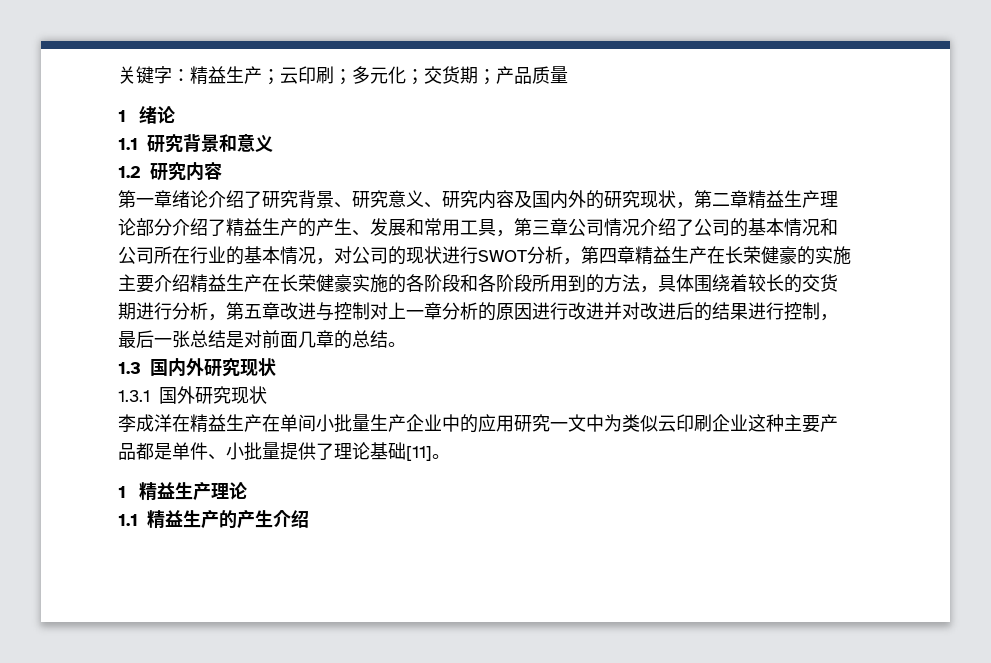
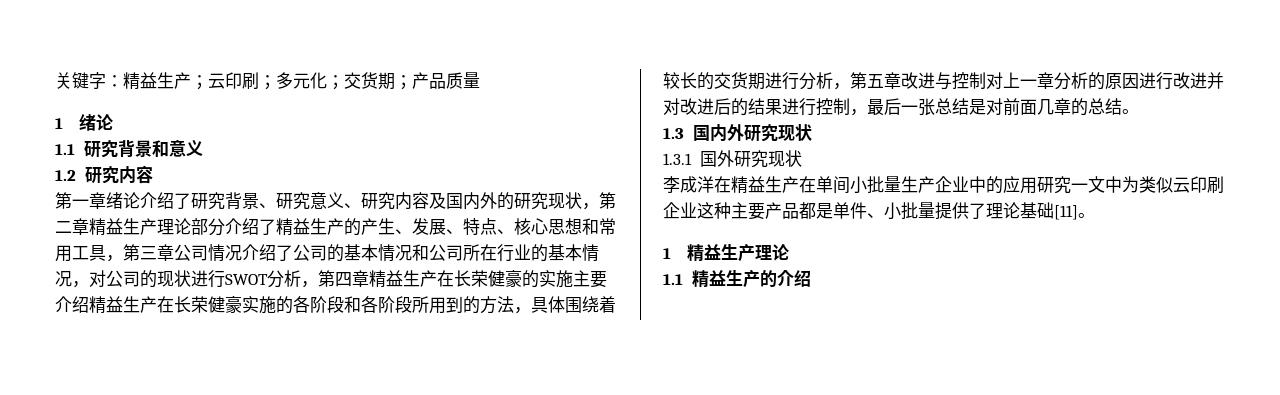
(406, 227) none -> [446,218,582,235] 、特点、核心思想
[237,510,273,529] 产生 -> (777, 278) none

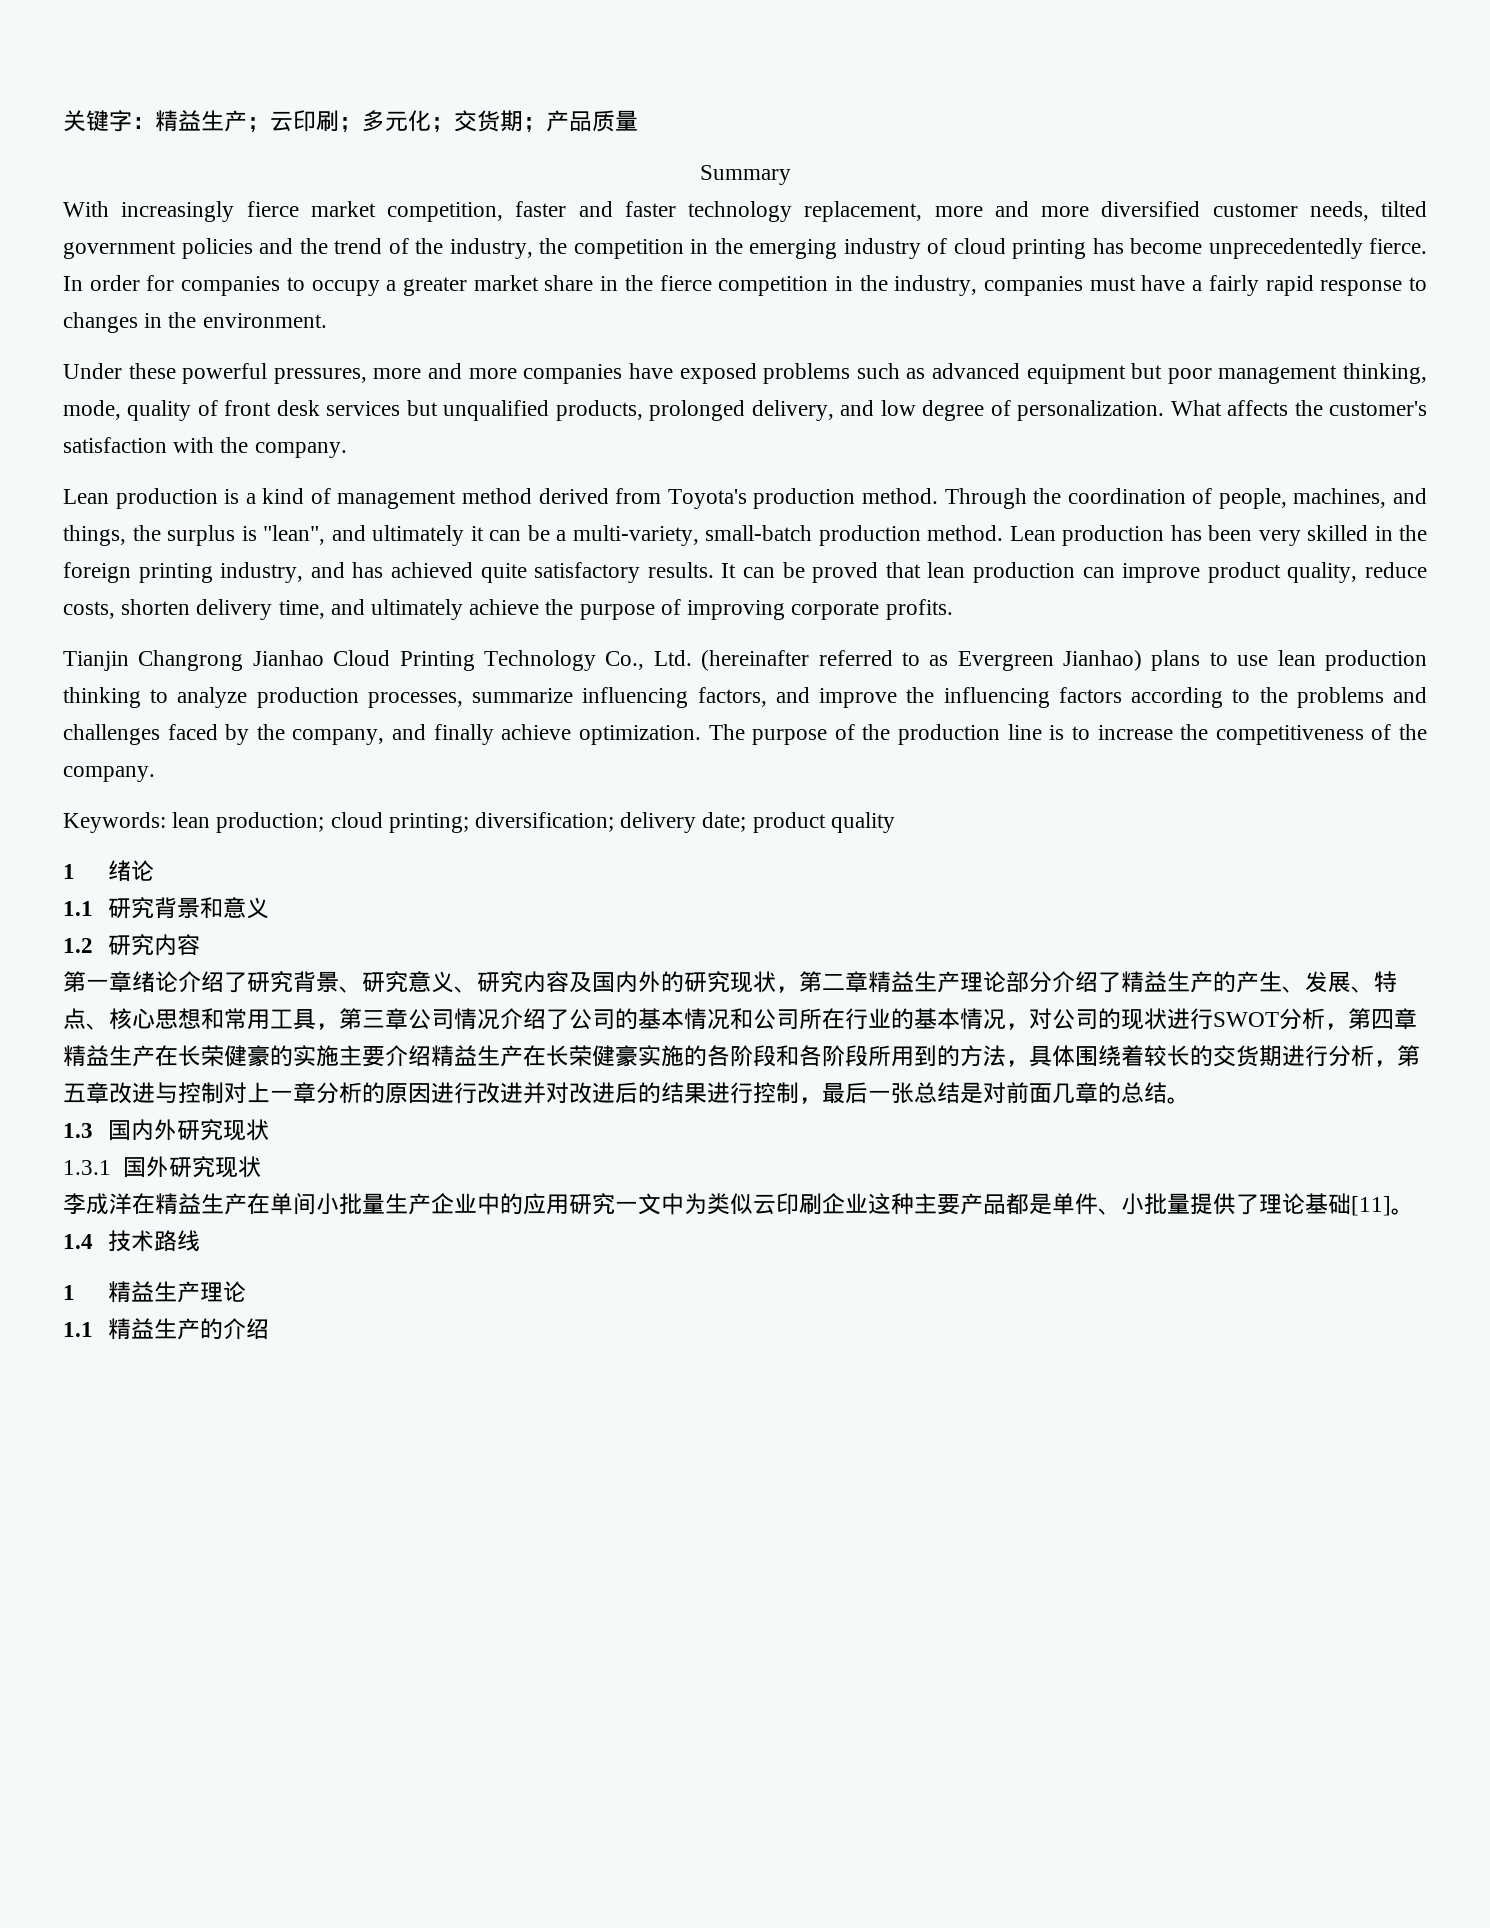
(480, 80) none -> [699,165,791,185] [63,201,1427,222] [63,238,1427,259] [63,275,1427,296] [63,312,327,333] [63,363,1427,384] [63,400,1427,421] [63,437,347,458] [63,488,1427,509] [63,525,1427,546] [63,562,1427,583] [63,599,953,620] [63,650,1428,671] [63,687,1428,708] [63,724,1427,745] [63,766,155,782] [63,812,895,833] // Summary // With increasingly fierce market competition, faster and faster technology replacement, more and more diversified customer needs, tilted government policies and the trend of the industry, the competition in the emerging industry of cloud printing has become unprecedentedly fierce. In order for companies to occupy a greater market share in the fierce competition in the industry, companies must have a fairly rapid response to changes in the environment. // Under these powerful pressures, more and more companies have exposed problems such as advanced equipment but poor management thinking, mode, quality of front desk services but unqualified products, prolonged delivery, and low degree of personalization. What affects the customer's satisfaction with the company. // Lean production is a kind of management method derived from Toyota's production method. Through the coordination of people, machines, and things, the surplus is "lean", and ultimately it can be a multi-variety, small-batch production method. Lean production has been very skilled in the foreign printing industry, and has achieved quite satisfactory results. It can be proved that lean production can improve product quality, reduce costs, shorten delivery time, and ultimately achieve the purpose of improving corporate profits. // Tianjin Changrong Jianhao Cloud Printing Technology Co., Ltd. (hereinafter referred to as Evergreen Jianhao) plans to use lean production thinking to analyze production processes, summarize influencing factors, and improve the influencing factors according to the problems and challenges faced by the company, and finally achieve optimization. The purpose of the production line is to increase the competitiveness of the company. // Keywords: lean production; cloud printing; diversification; delivery date; product quality
(1095, 215) none -> [63,1230,200,1252] // 1.4技术路线

